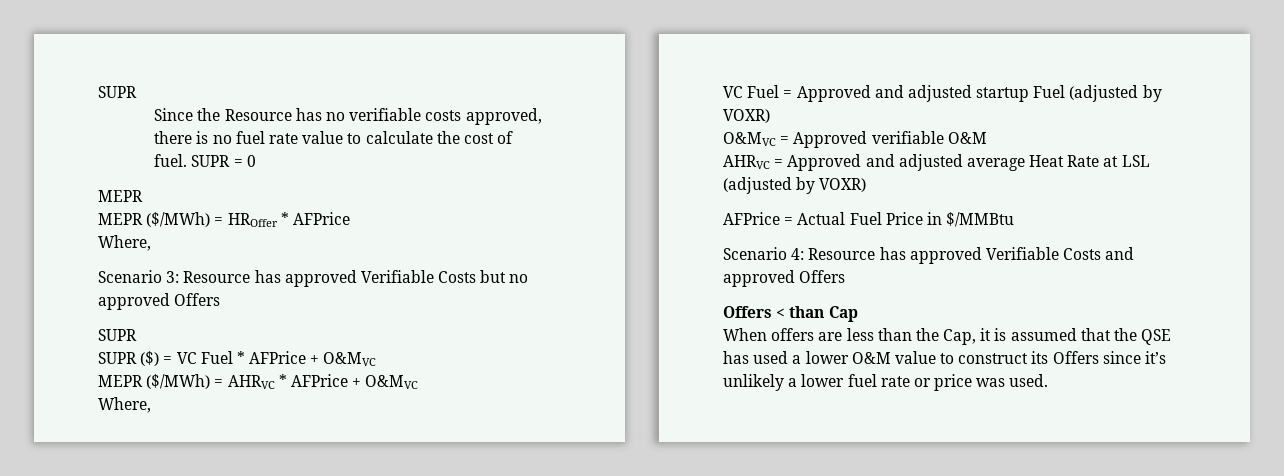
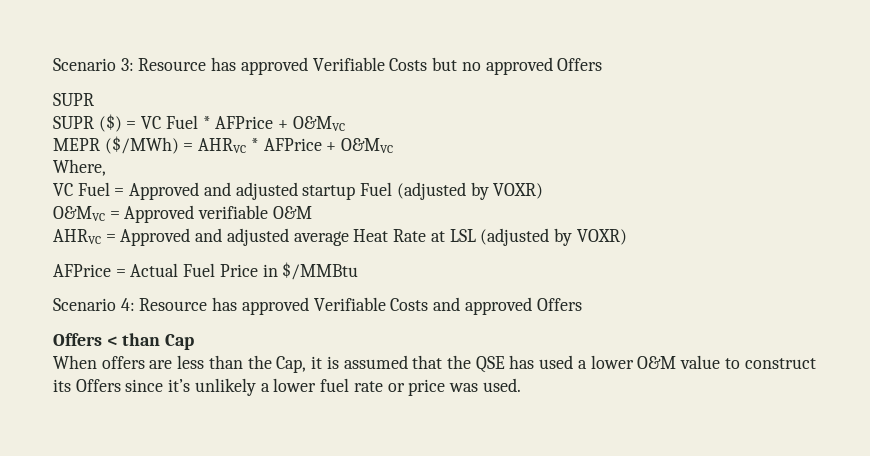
[98,86,137,98] [154,108,542,125] [154,131,514,144] [154,154,256,167] [98,190,143,202] [98,212,350,227] [98,235,151,251] SUPR // Since the Resource has no verifiable costs approved, there is no fuel rate value to calculate the cost of fuel. SUPR = 0 // MEPR // MEPR ($/MWh) = HROffer * AFPrice // Where, // -> (53, 64) none

